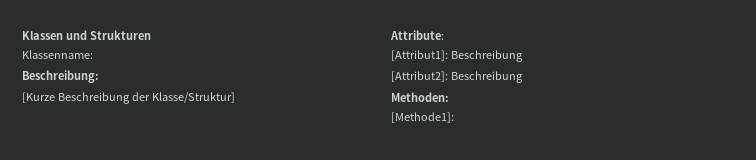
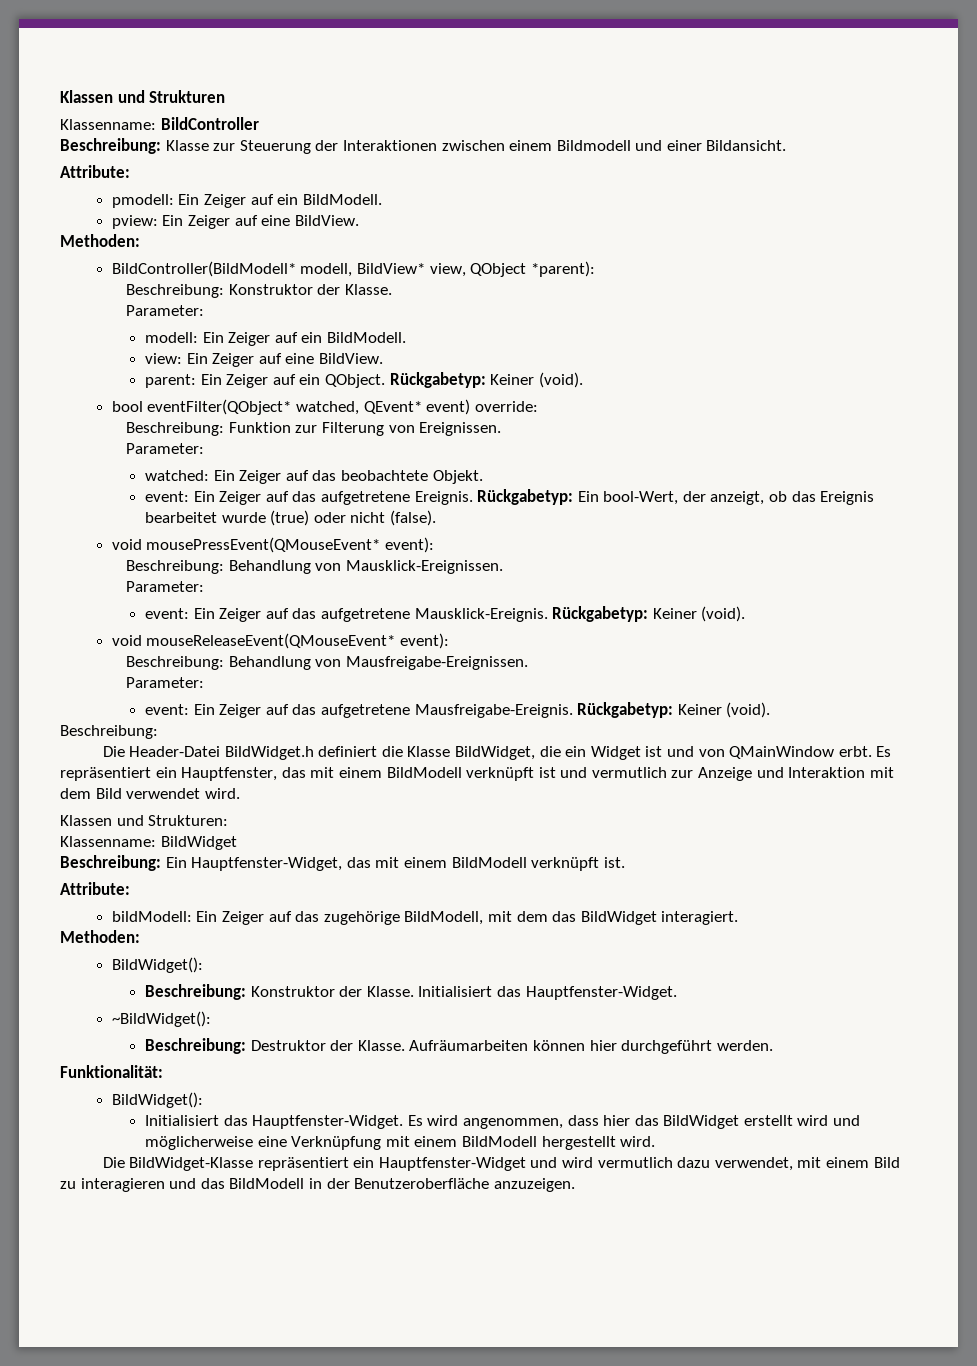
[22,70,99,83] [22,92,235,104] [390,30,444,40] [391,50,523,62] [391,71,523,83] [391,92,449,102] [391,112,454,123] // Beschreibung: // [Kurze Beschreibung der Klasse/Struktur] // Attribute: // [Attribut1]: Beschreibung // [Attribut2]: Beschreibung // Methoden: // [Methode1]: -> [160,117,259,130] [60,138,787,154] [60,165,130,178] [111,194,382,208] [111,215,359,229] [60,234,140,247] [111,261,595,277] [126,284,393,298] [126,305,205,316] [144,332,406,346] [144,353,383,367] [144,372,583,388] [111,399,538,415] [126,422,502,436] [126,443,205,454] [144,470,483,484] [144,489,875,505] [144,510,436,526] [111,537,435,553] [126,560,504,574] [126,581,205,592] [144,606,746,622] [111,633,450,649] [126,656,529,670] [126,677,205,688] [144,702,771,718] [60,725,158,739] [102,746,892,760] [60,767,894,781] [60,788,240,799] [60,815,229,826] [60,836,237,850] [60,855,625,871] [60,882,130,895] [111,911,739,925] [60,930,140,943] [111,957,203,973] [144,984,677,1000] [111,1011,211,1027] [144,1038,773,1054] [60,1065,163,1078] [111,1092,203,1108] [144,1115,861,1129] [144,1136,656,1150] [102,1157,900,1171] [60,1178,575,1192] BildController // Beschreibung: Klasse zur Steuerung der Interaktionen zwischen einem Bildmodell und einer Bildansicht. // Attribute: // pmodell: Ein Zeiger auf ein BildModell. // pview: Ein Zeiger auf eine BildView. // Methoden: // BildController(BildModell* modell, BildView* view, QObject *parent): // Beschreibung: Konstruktor der Klasse. // Parameter: // modell: Ein Zeiger auf ein BildModell. // view: Ein Zeiger auf eine BildView. // parent: Ein Zeiger auf ein QObject. Rückgabetyp: Keiner (void). // bool eventFilter(QObject* watched, QEvent* event) override: // Beschreibung: Funktion zur Filterung von Ereignissen. // Parameter: // watched: Ein Zeiger auf das beobachtete Objekt. // event: Ein Zeiger auf das aufgetretene Ereignis. Rückgabetyp: Ein bool-Wert, der anzeigt, ob das Ereignis bearbeitet wurde (true) oder nicht (false). // void mousePressEvent(QMouseEvent* event): // Beschreibung: Behandlung von Mausklick-Ereignissen. // Parameter: // event: Ein Zeiger auf das aufgetretene Mausklick-Ereignis. Rückgabetyp: Keiner (void). // void mouseReleaseEvent(QMouseEvent* event): // Beschreibung: Behandlung von Mausfreigabe-Ereignissen. // Parameter: // event: Ein Zeiger auf das aufgetretene Mausfreigabe-Ereignis. Rückgabetyp: Keiner (void). // Beschreibung: // Die Header-Datei BildWidget.h definiert die Klasse BildWidget, die ein Widget ist und von QMainWindow erbt. Es repräsentiert ein Hauptfenster, das mit einem BildModell verknüpft ist und vermutlich zur Anzeige und Interaktion mit dem Bild verwendet wird. // Klassen und Strukturen: // Klassenname: BildWidget // Beschreibung: Ein Hauptfenster-Widget, das mit einem BildModell verknüpft ist. // Attribute: // bildModell: Ein Zeiger auf das zugehörige BildModell, mit dem das BildWidget interagiert. // Methoden: // BildWidget(): // Beschreibung: Konstruktor der Klasse. Initialisiert das Hauptfenster-Widget. // ~BildWidget(): // Beschreibung: Destruktor der Klasse. Aufräumarbeiten können hier durchgeführt werden. // Funktionalität: // BildWidget(): // Initialisiert das Hauptfenster-Widget. Es wird angenommen, dass hier das BildWidget erstellt wird und möglicherweise eine Verknüpfung mit einem BildModell hergestellt wird. // Die BildWidget-Klasse repräsentiert ein Hauptfenster-Widget und wird vermutlich dazu verwendet, mit einem Bild zu interagieren und das BildModell in der Benutzeroberfläche anzuzeigen.

